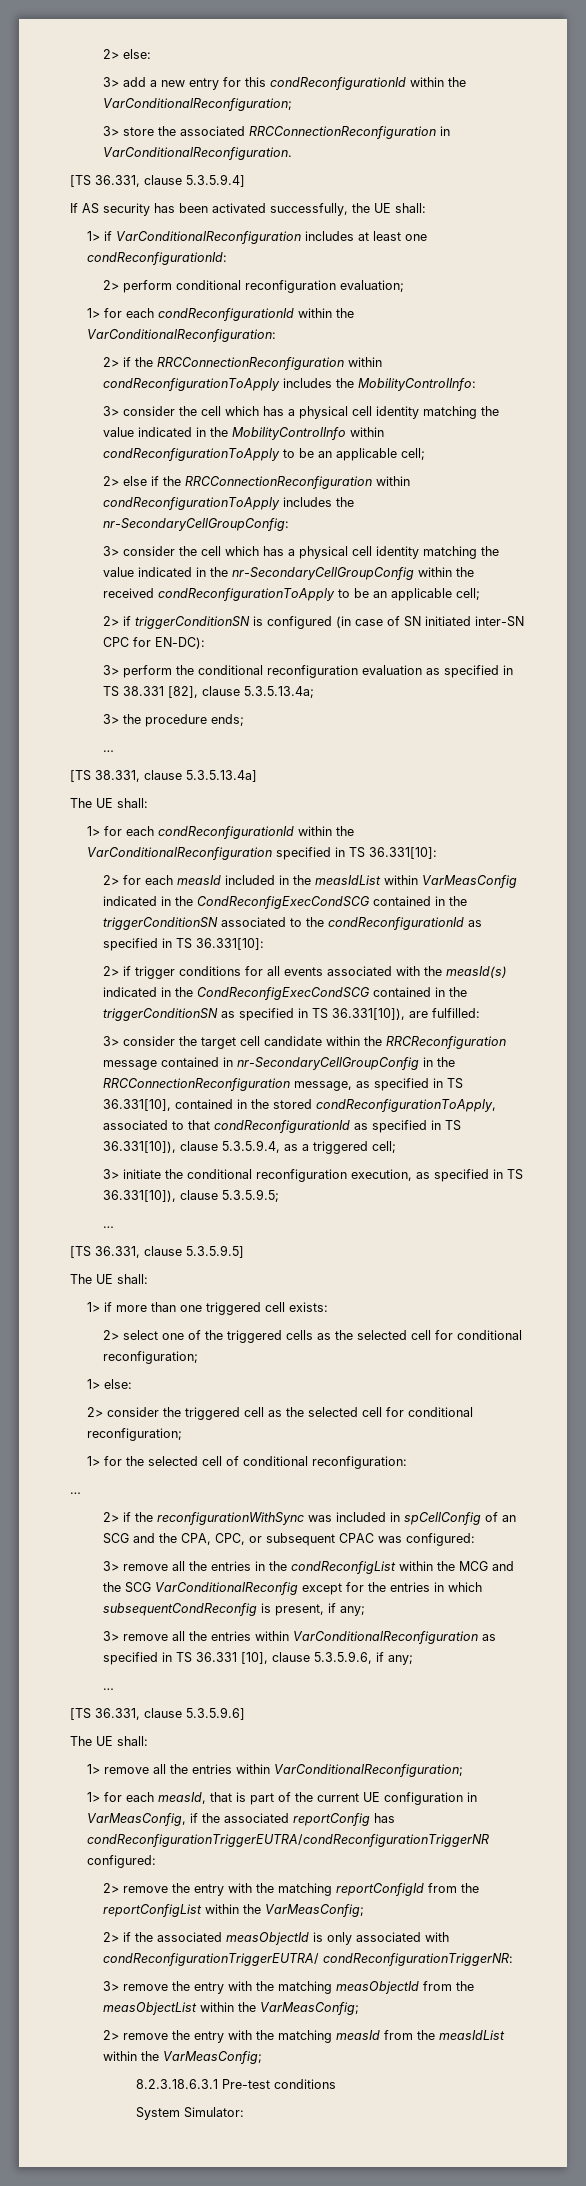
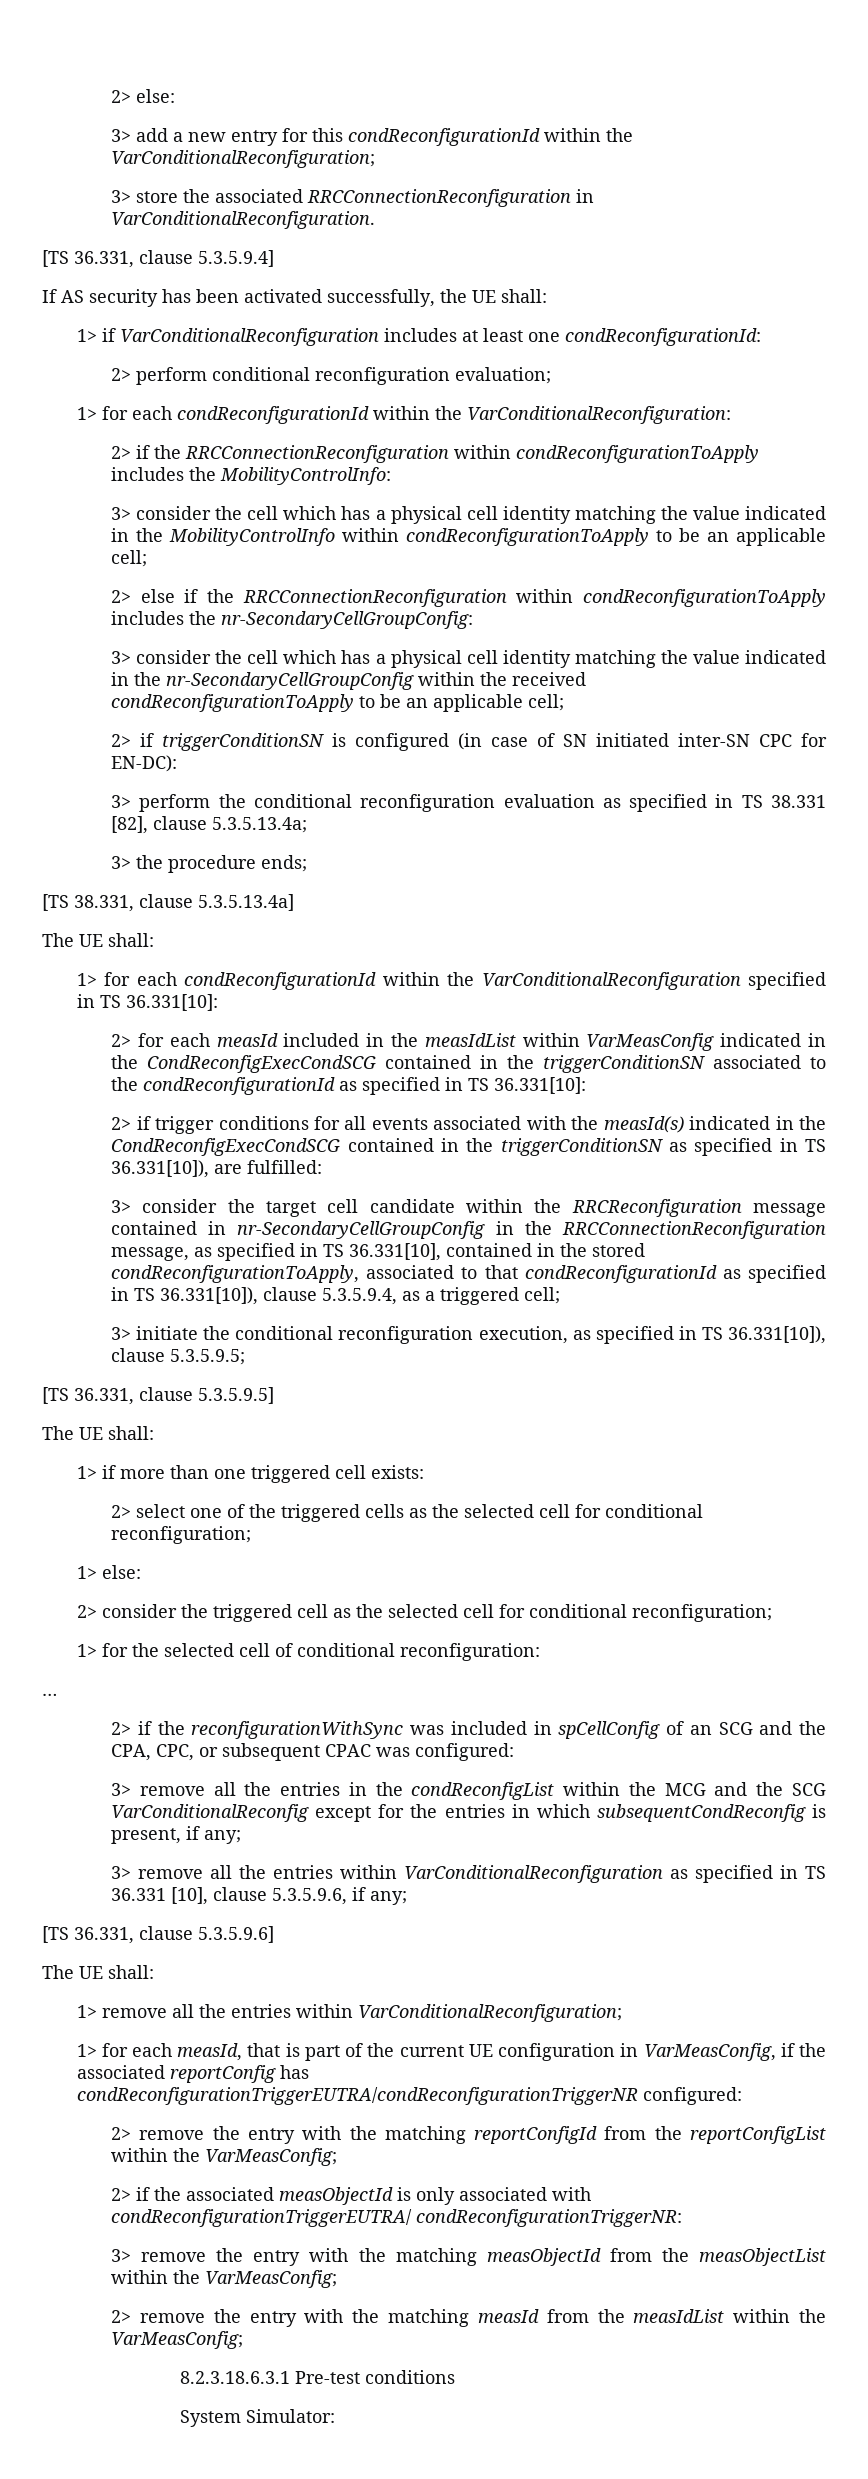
[103,750,115,752] // … -> (308, 863) none
[103,1226,115,1228] // … -> (246, 1357) none
[103,1688,115,1690] // … -> (408, 1898) none

